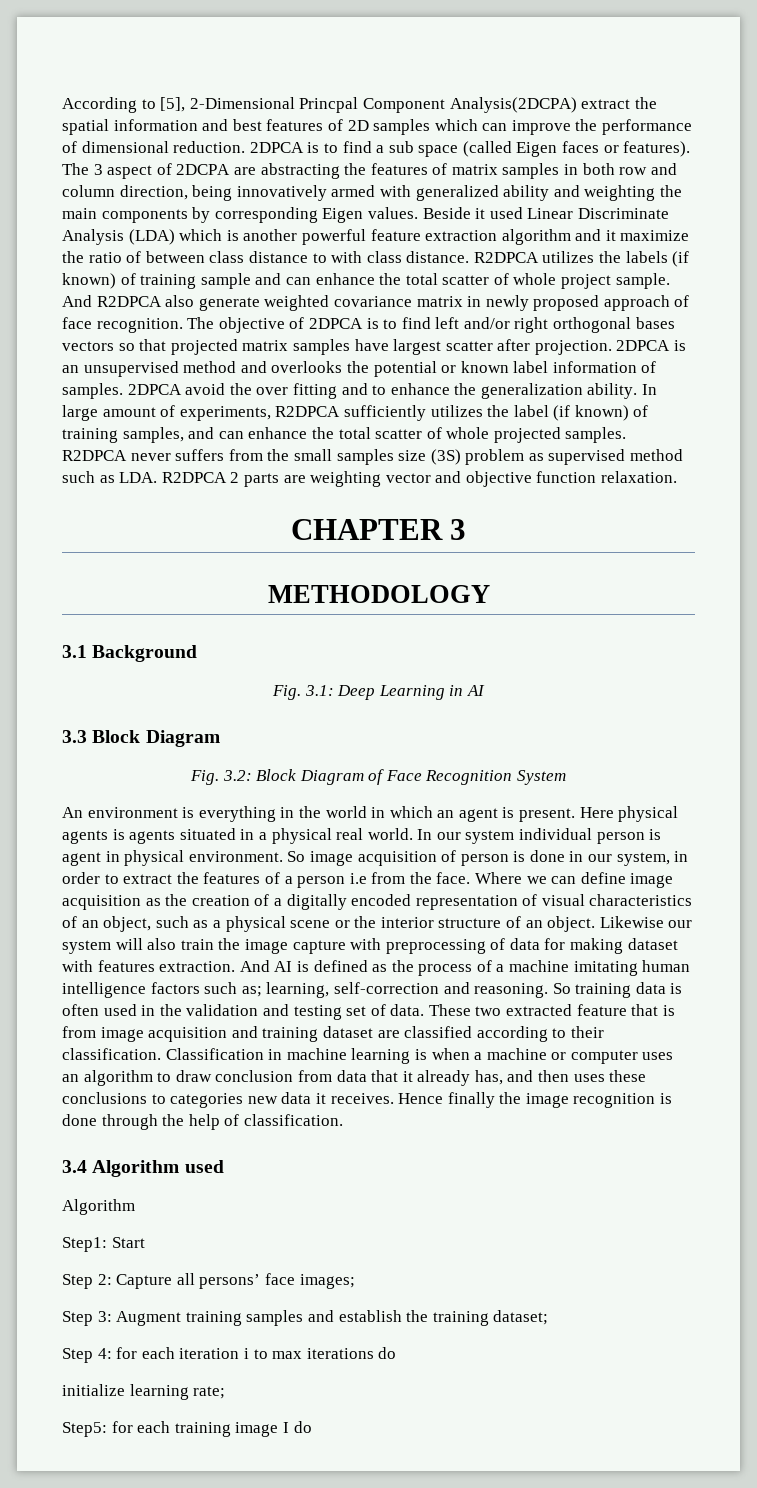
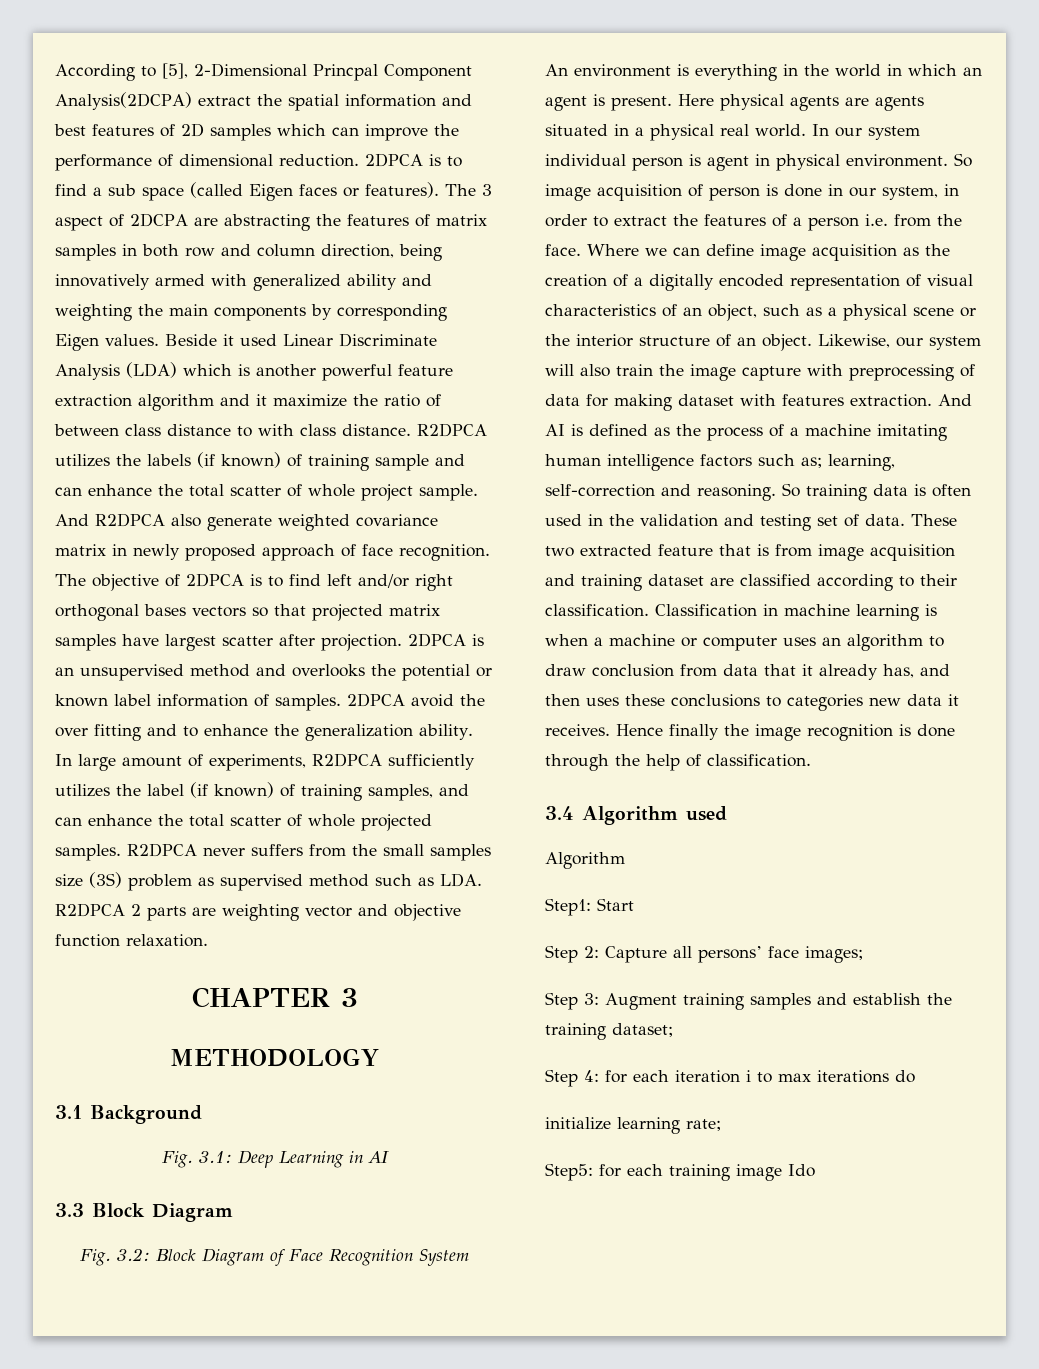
[112,829,125,840] is -> [845,97,869,106] are
[349,873,367,884] i.e -> [865,214,888,226] i.e.
[599,916,664,928] Likewise -> [818,334,890,348] Likewise,
[282,1421,312,1433] I do -> [788,1164,815,1177] Ido

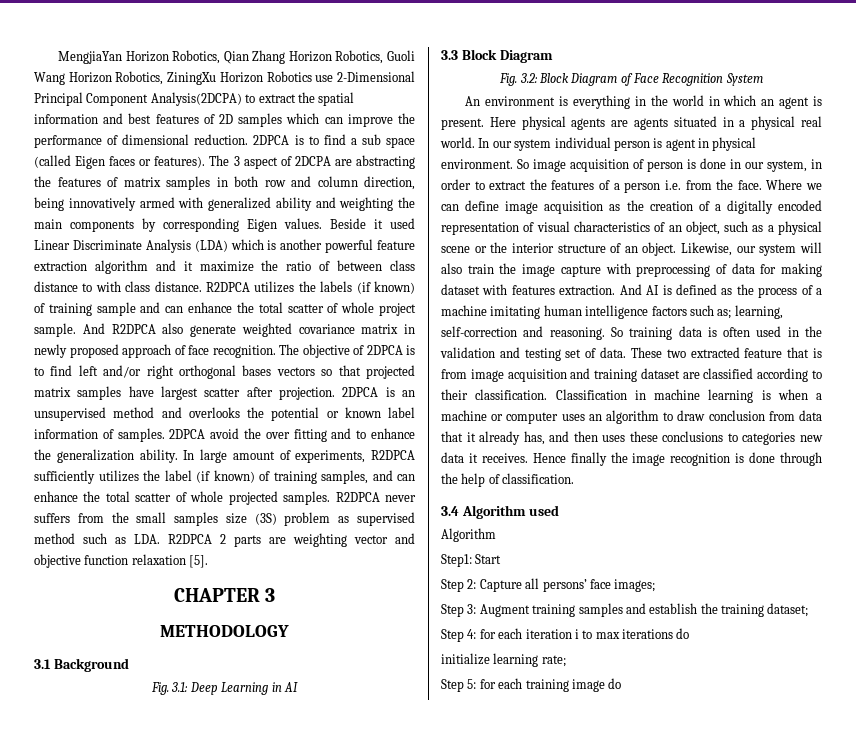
[55,63,378,81] According to [5], 2-Dimensional Princpal -> [58,50,415,64] [34,71,416,85] [34,92,83,106] MengjiaYan Horizon Robotics, Qian Zhang Horizon Robotics, Guoli Wang Horizon Robotics, ZiningXu Horizon Robotics use 2-Dimensional Principal
(192, 101) none -> [245,94,256,103] to
[126,934,208,947] relaxation. -> [131,554,209,568] relaxation [5].
[545,1163,593,1181] Step5: -> [441,679,477,692] Step 5:
[788,1164,815,1177] Ido -> [608,678,622,689] do

